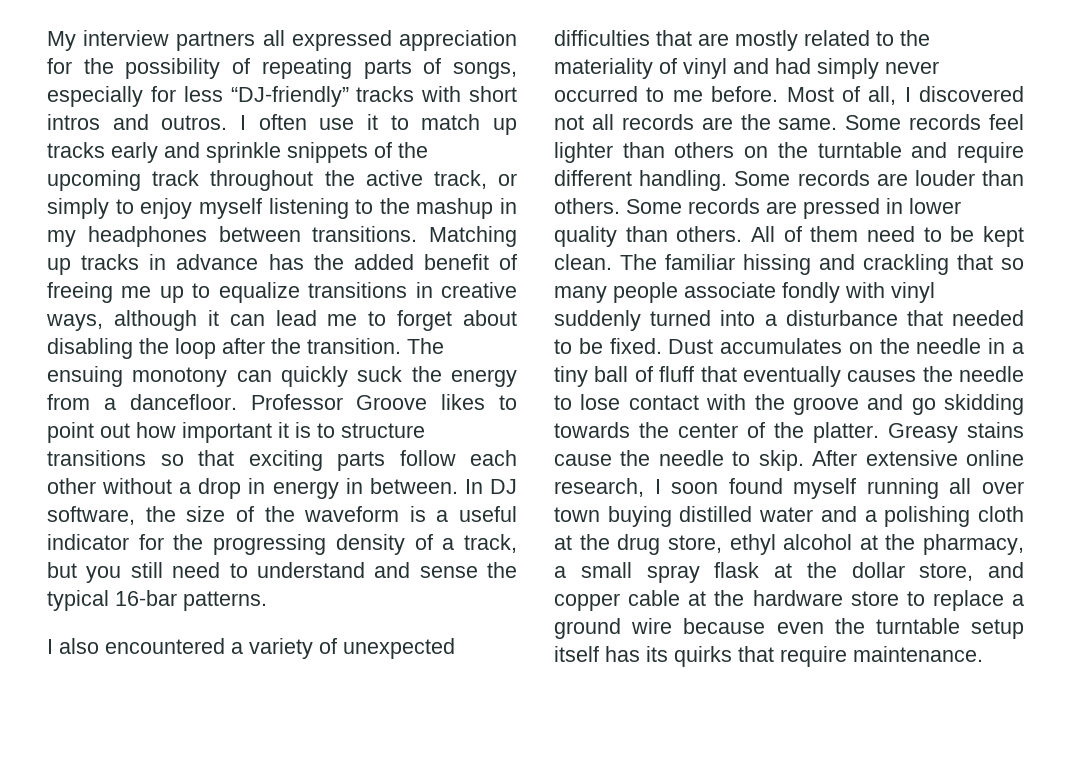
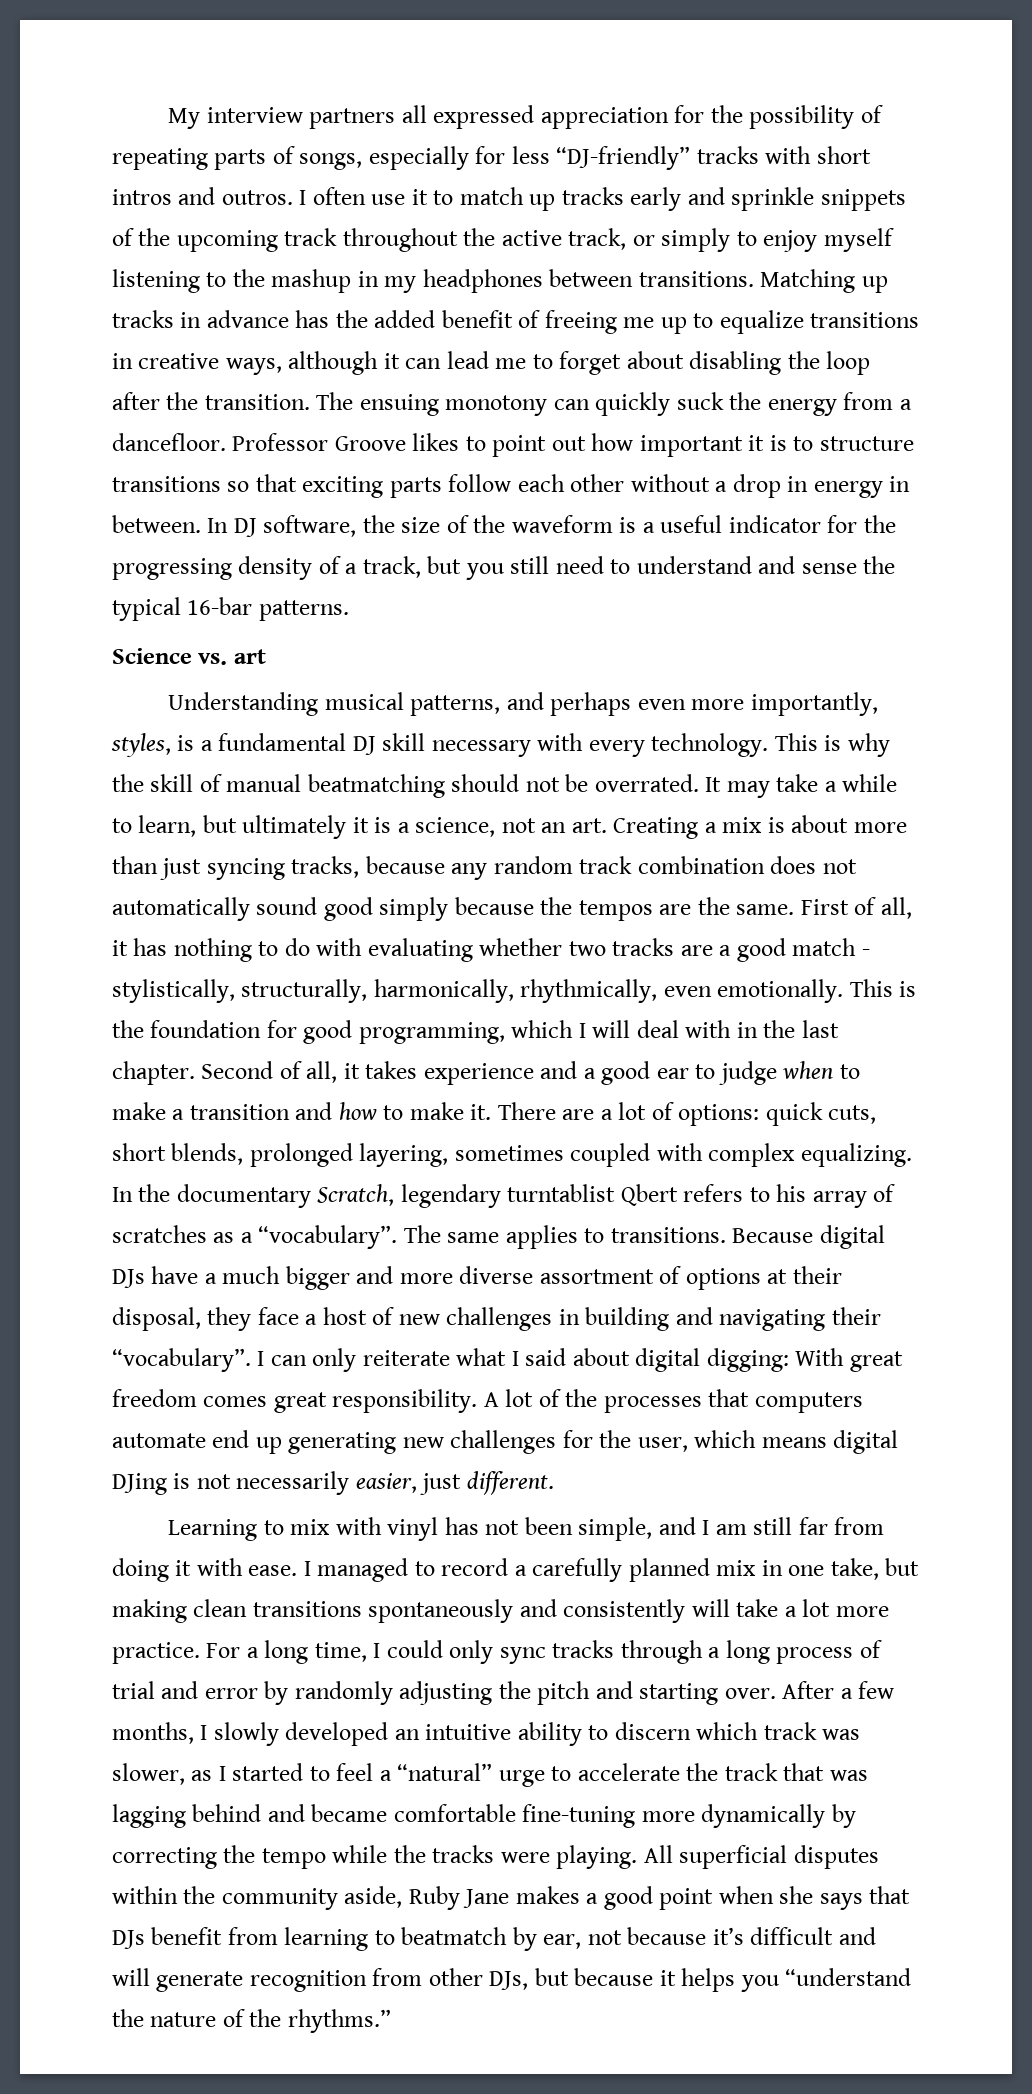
[47,638,455,659] [554,30,930,51] [554,58,939,79] [554,86,1024,105] [554,114,1024,130] [554,142,1024,163] [554,170,1024,191] [554,198,961,219] [554,226,1024,247] [554,254,1024,275] [554,282,935,303] [554,310,1024,331] [554,338,1024,354] [554,366,1024,387] [554,394,1024,415] [554,422,1024,443] [554,450,1024,471] [554,478,1024,499] [554,506,1024,527] [554,534,1024,555] [554,562,1024,583] [554,590,1024,611] [554,618,1024,639] [554,646,983,667] I also encountered a variety of unexpected difficulties that are mostly related to the materiality of vinyl and had simply never occurred to me before. Most of all, I discovered not all records are the same. Some records feel lighter than others on the turntable and require different handling. Some records are louder than others. Some records are pressed in lower quality than others. All of them need to be kept clean. The familiar hissing and crackling that so many people associate fondly with vinyl suddenly turned into a disturbance that needed to be fixed. Dust accumulates on the needle in a tiny ball of fluff that eventually causes the needle to lose contact with the groove and go skidding towards the center of the platter. Greasy stains cause the needle to skip. After extensive online research, I soon found myself running all over town buying distilled water and a polishing cloth at the drug store, ethyl alcohol at the pharmacy, a small spray flask at the dollar store, and copper cable at the hardware store to replace a ground wire because even the turntable setup itself has its quirks that require maintenance. -> [112,648,266,665] [168,692,878,716] [111,733,890,757] [112,774,898,798] [112,815,907,839] [112,856,857,880] [112,897,912,921] [112,938,870,962] [112,979,917,1003] [112,1020,839,1044] [112,1061,860,1085] [112,1102,877,1126] [112,1143,912,1167] [112,1184,896,1208] [112,1225,885,1249] [112,1266,842,1290] [112,1307,881,1331] [112,1348,903,1372] [112,1389,863,1413] [112,1430,899,1454] [112,1471,554,1495] [168,1517,885,1541] [112,1558,920,1582] [112,1599,889,1623] [112,1640,882,1664] [112,1681,895,1705] [112,1722,861,1746] [112,1763,868,1787] [112,1804,856,1828] [112,1845,879,1869] [112,1886,911,1910] [112,1927,876,1951] [112,1968,912,1992] [112,2009,391,2033] Science vs. art // Understanding musical patterns, and perhaps even more importantly, styles, is a fundamental DJ skill necessary with every technology. This is why the skill of manual beatmatching should not be overrated. It may take a while to learn, but ultimately it is a science, not an art. Creating a mix is about more than just syncing tracks, because any random track combination does not automatically sound good simply because the tempos are the same. First of all, it has nothing to do with evaluating whether two tracks are a good match - stylistically, structurally, harmonically, rhythmically, even emotionally. This is the foundation for good programming, which I will deal with in the last chapter. Second of all, it takes experience and a good ear to judge when to make a transition and how to make it. There are a lot of options: quick cuts, short blends, prolonged layering, sometimes coupled with complex equalizing. In the documentary Scratch, legendary turntablist Qbert refers to his array of scratches as a “vocabulary”. The same applies to transitions. Because digital DJs have a much bigger and more diverse assortment of options at their disposal, they face a host of new challenges in building and navigating their “vocabulary”. I can only reiterate what I said about digital digging: With great freedom comes great responsibility. A lot of the processes that computers automate end up generating new challenges for the user, which means digital DJing is not necessarily easier, just different. // Learning to mix with vinyl has not been simple, and I am still far from doing it with ease. I managed to record a carefully planned mix in one take, but making clean transitions spontaneously and consistently will take a lot more practice. For a long time, I could only sync tracks through a long process of trial and error by randomly adjusting the pitch and starting over. After a few months, I slowly developed an intuitive ability to discern which track was slower, as I started to feel a “natural” urge to accelerate the track that was lagging behind and became comfortable fine-tuning more dynamically by correcting the tempo while the tracks were playing. All superficial disputes within the community aside, Ruby Jane makes a good point when she says that DJs benefit from learning to beatmatch by ear, not because it’s difficult and will generate recognition from other DJs, but because it helps you “understand the nature of the rhythms.”

